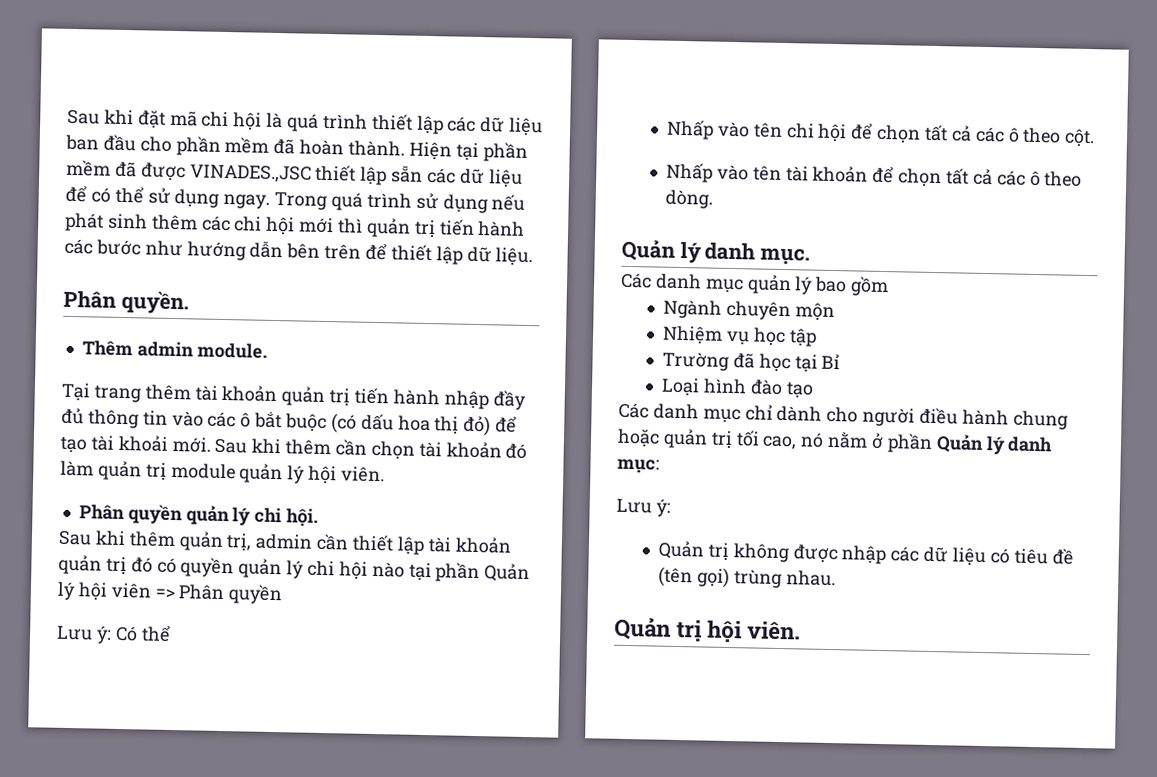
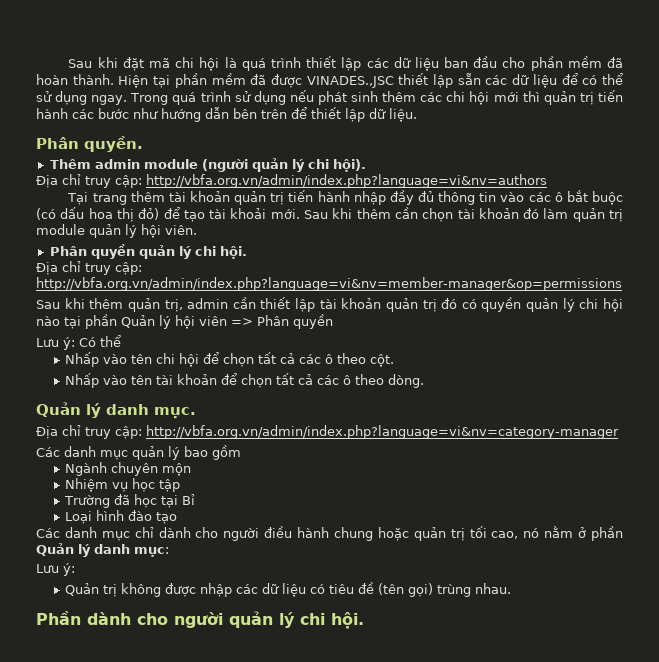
[196,342,268,359] module. -> [143,158,366,172] [36,174,547,188] module (người quản lý chi hội). // Địa chỉ truy cập: http://vbfa.org.vn/admin/index.php?language=vi&nv=authors
(320, 517) none -> [36,261,142,275] [36,277,622,291] // Địa chỉ truy cập: http://vbfa.org.vn/admin/index.php?language=vi&nv=member-manager&op=permissions
(811, 256) none -> [36,425,619,439] // Địa chỉ truy cập: http://vbfa.org.vn/admin/index.php?language=vi&nv=category-manager
[614,616,802,643] Quản trị hội viên. -> [36,611,364,629] Phần dành cho người quản lý chi hội.

